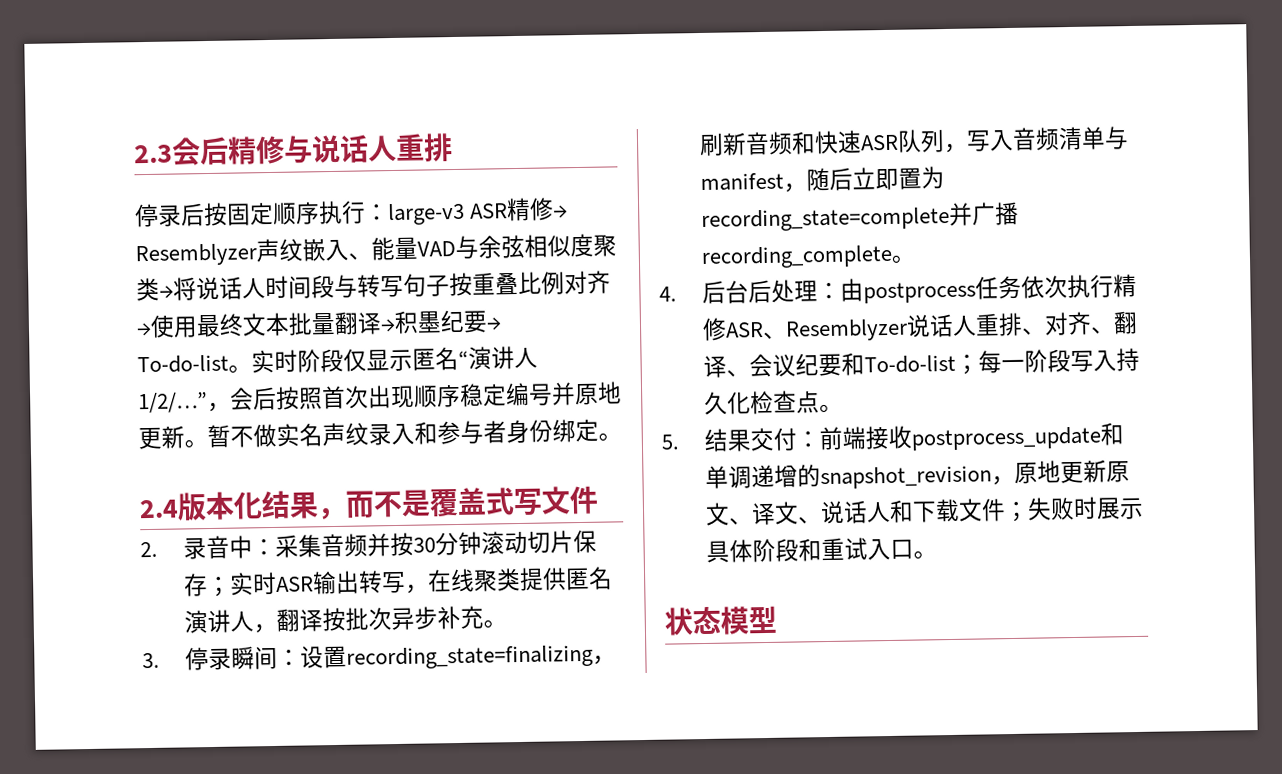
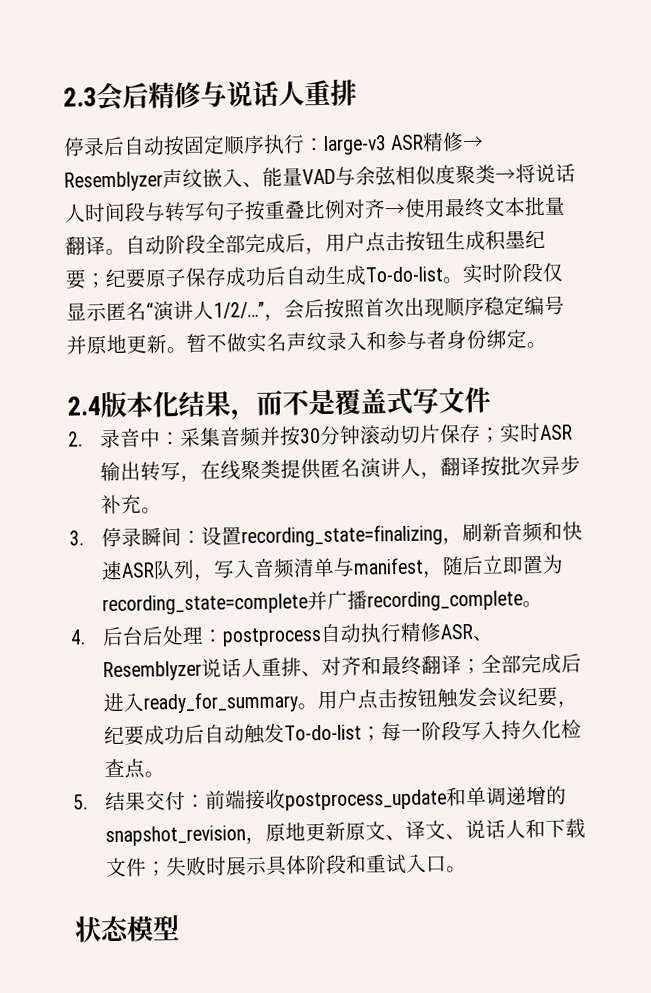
(205, 215) none -> [123,136,165,156] 自动
[380,309,502,334] →积墨纪要→ -> [105,229,546,256] [65,265,367,290] 。自动阶段全部完成后，用户点击按钮生成积墨纪要；纪要原子保存成功后自动生成
[840,275,1069,304] 由postprocess任务依次 -> [221,623,362,647] postprocess自动
[1091,310,1139,335] [703,352,866,378] 、翻译、会议纪要和 -> [360,653,582,676] [102,686,578,714] [103,723,285,746] 和最终翻译；全部完成后进入ready_for_summary。用户点击按钮触发会议纪要，纪要成功后自动触发

